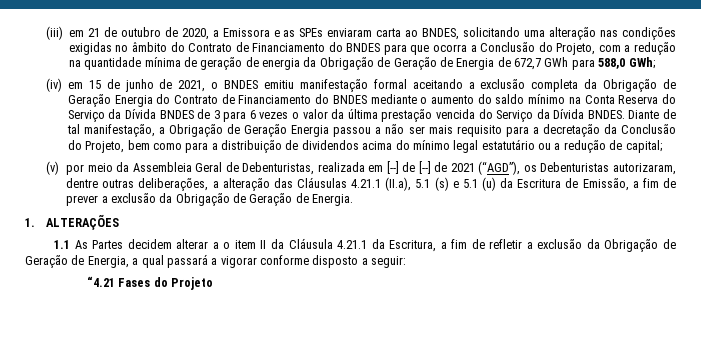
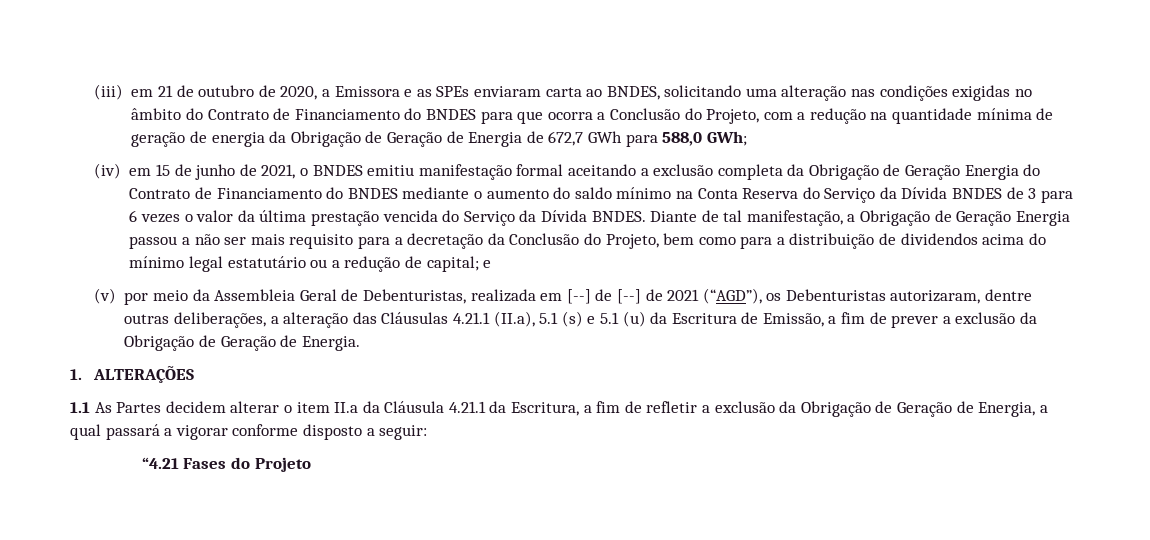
(662, 146) none -> [483,260,492,268] e
[212,242,219,249] a -> (280, 407) none
[260,240,267,249] II -> [334,402,359,413] II.a

